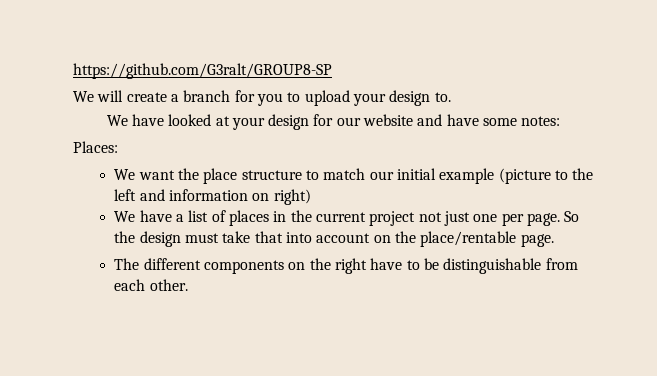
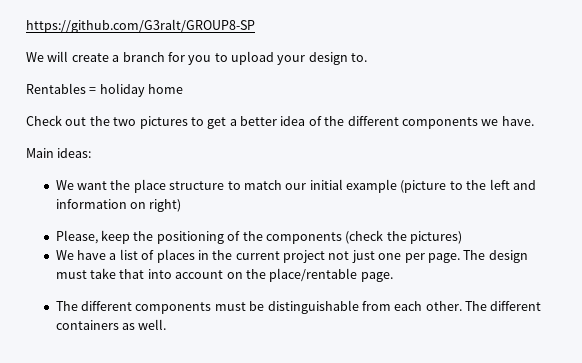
[106,114,561,130] [73,141,118,153] We have looked at your design for our website and have some notes: // Places: -> [26,83,184,97] [26,115,534,129] [26,148,92,158] Rentables = holiday home // Check out the two pictures to get a better idea of the different components we have. // Main ideas:
(311, 197) none -> [55,230,463,244] // Please, keep the positioning of the components (check the pictures)
[564,211,580,222] [114,231,136,243] So the -> [463,250,486,260] The
[288,258,420,274] on the right have to -> [214,302,246,311] must
(188, 285) none -> [465,301,542,311] [55,319,167,330] The different containers as well.

